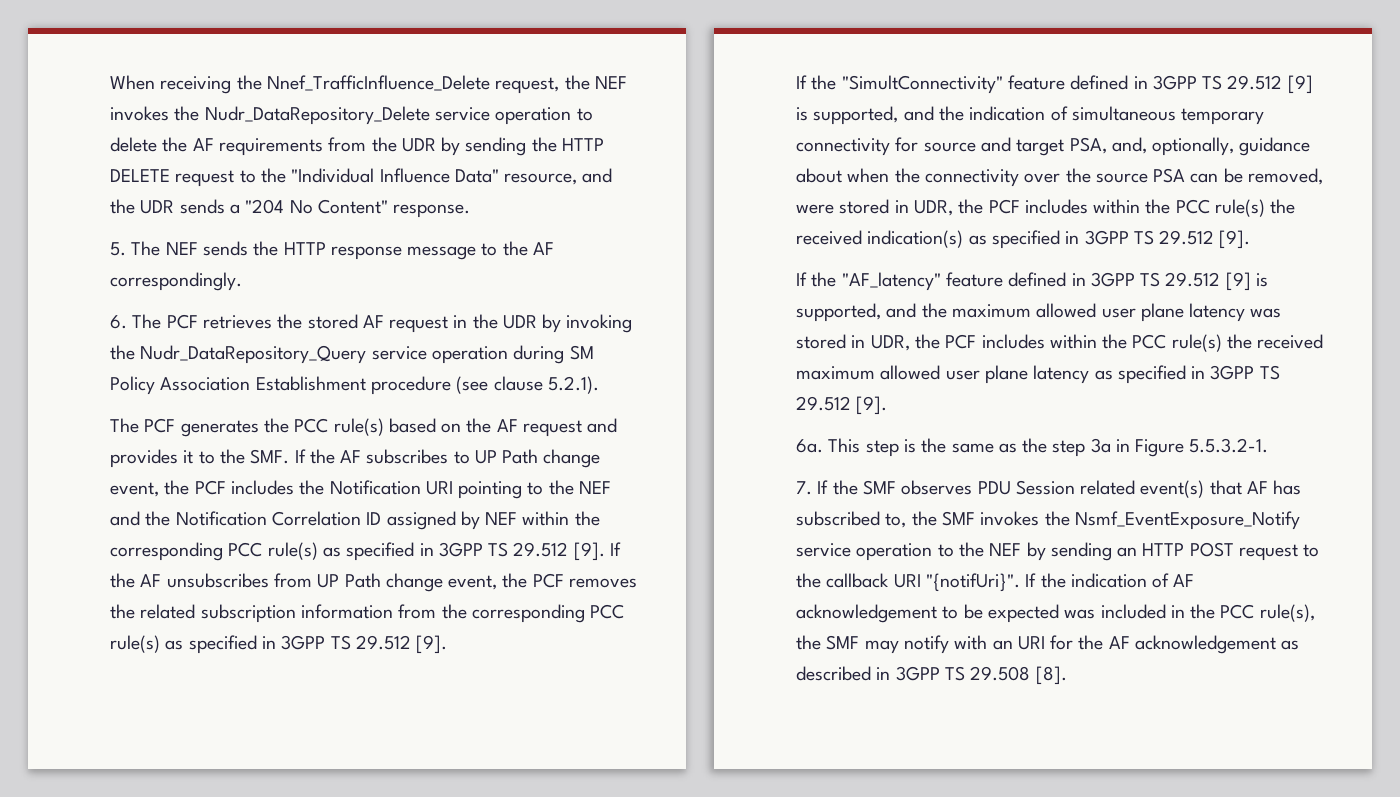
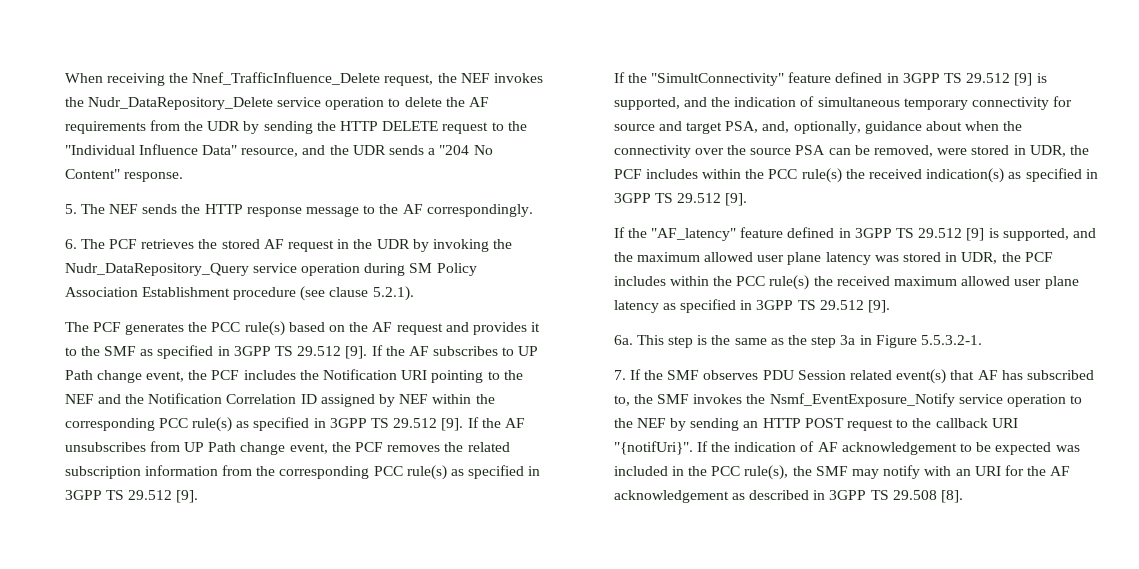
[250,449,290,464] SMF. -> [104,345,368,359] SMF as specified in 3GPP TS 29.512 [9].

